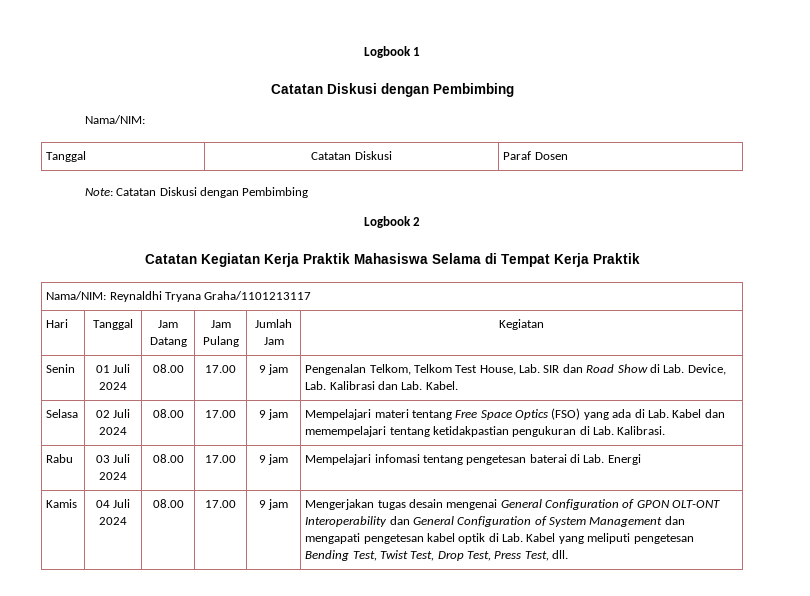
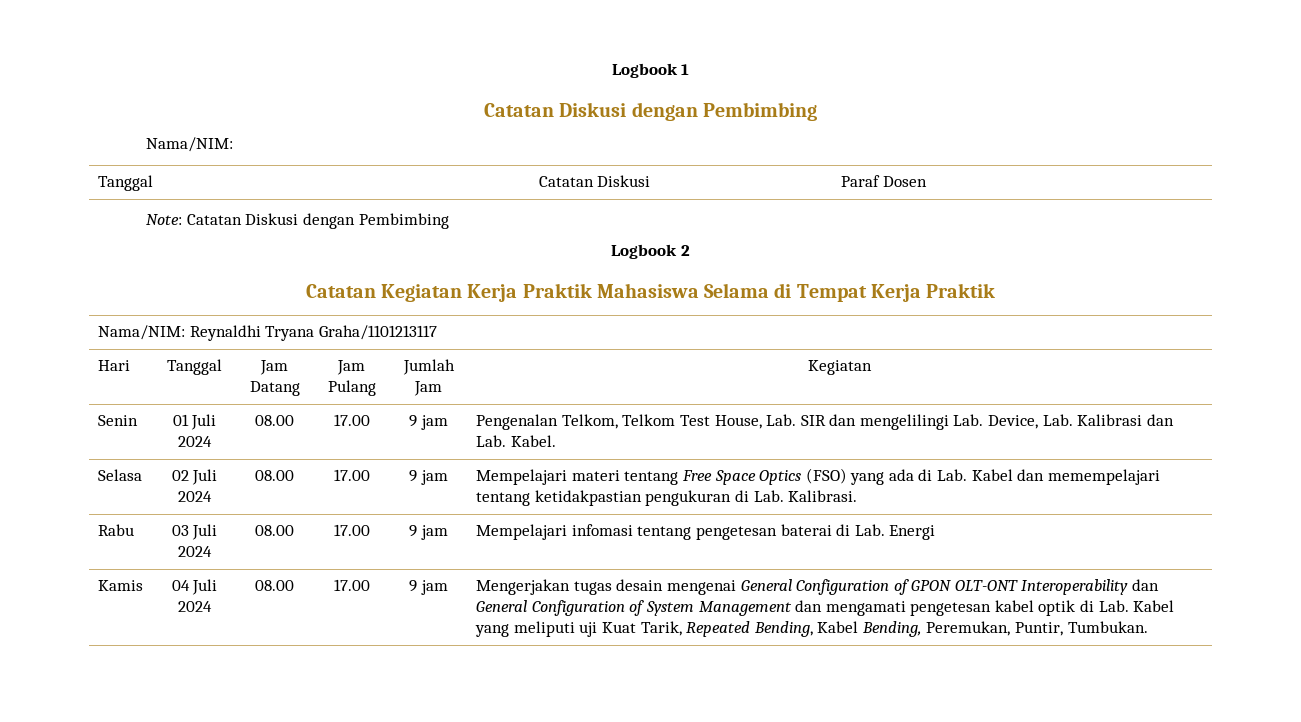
[586,364,660,373] Road Show di -> [859,414,949,430] mengelilingi
[305,533,361,544] mengapati -> [825,601,906,616] mengamati
[633,534,694,544] [305,550,569,561] pengetesan Bending Test, Twist Test, Drop Test, Press Test, dll. -> [579,621,1148,637] uji Kuat Tarik, Repeated Bending, Kabel Bending, Peremukan, Puntir, Tumbukan.

